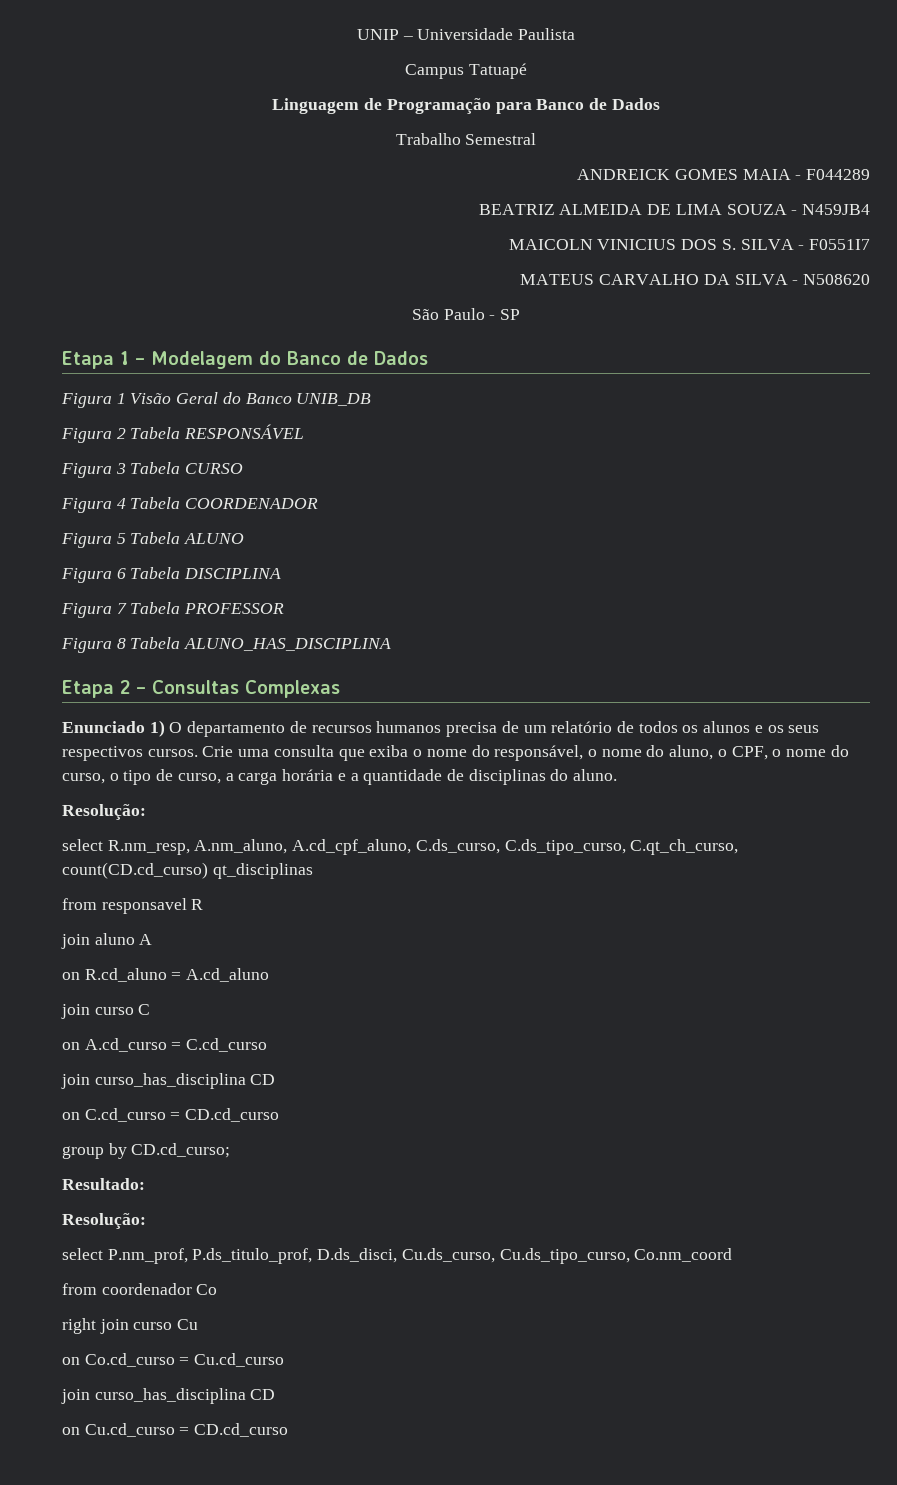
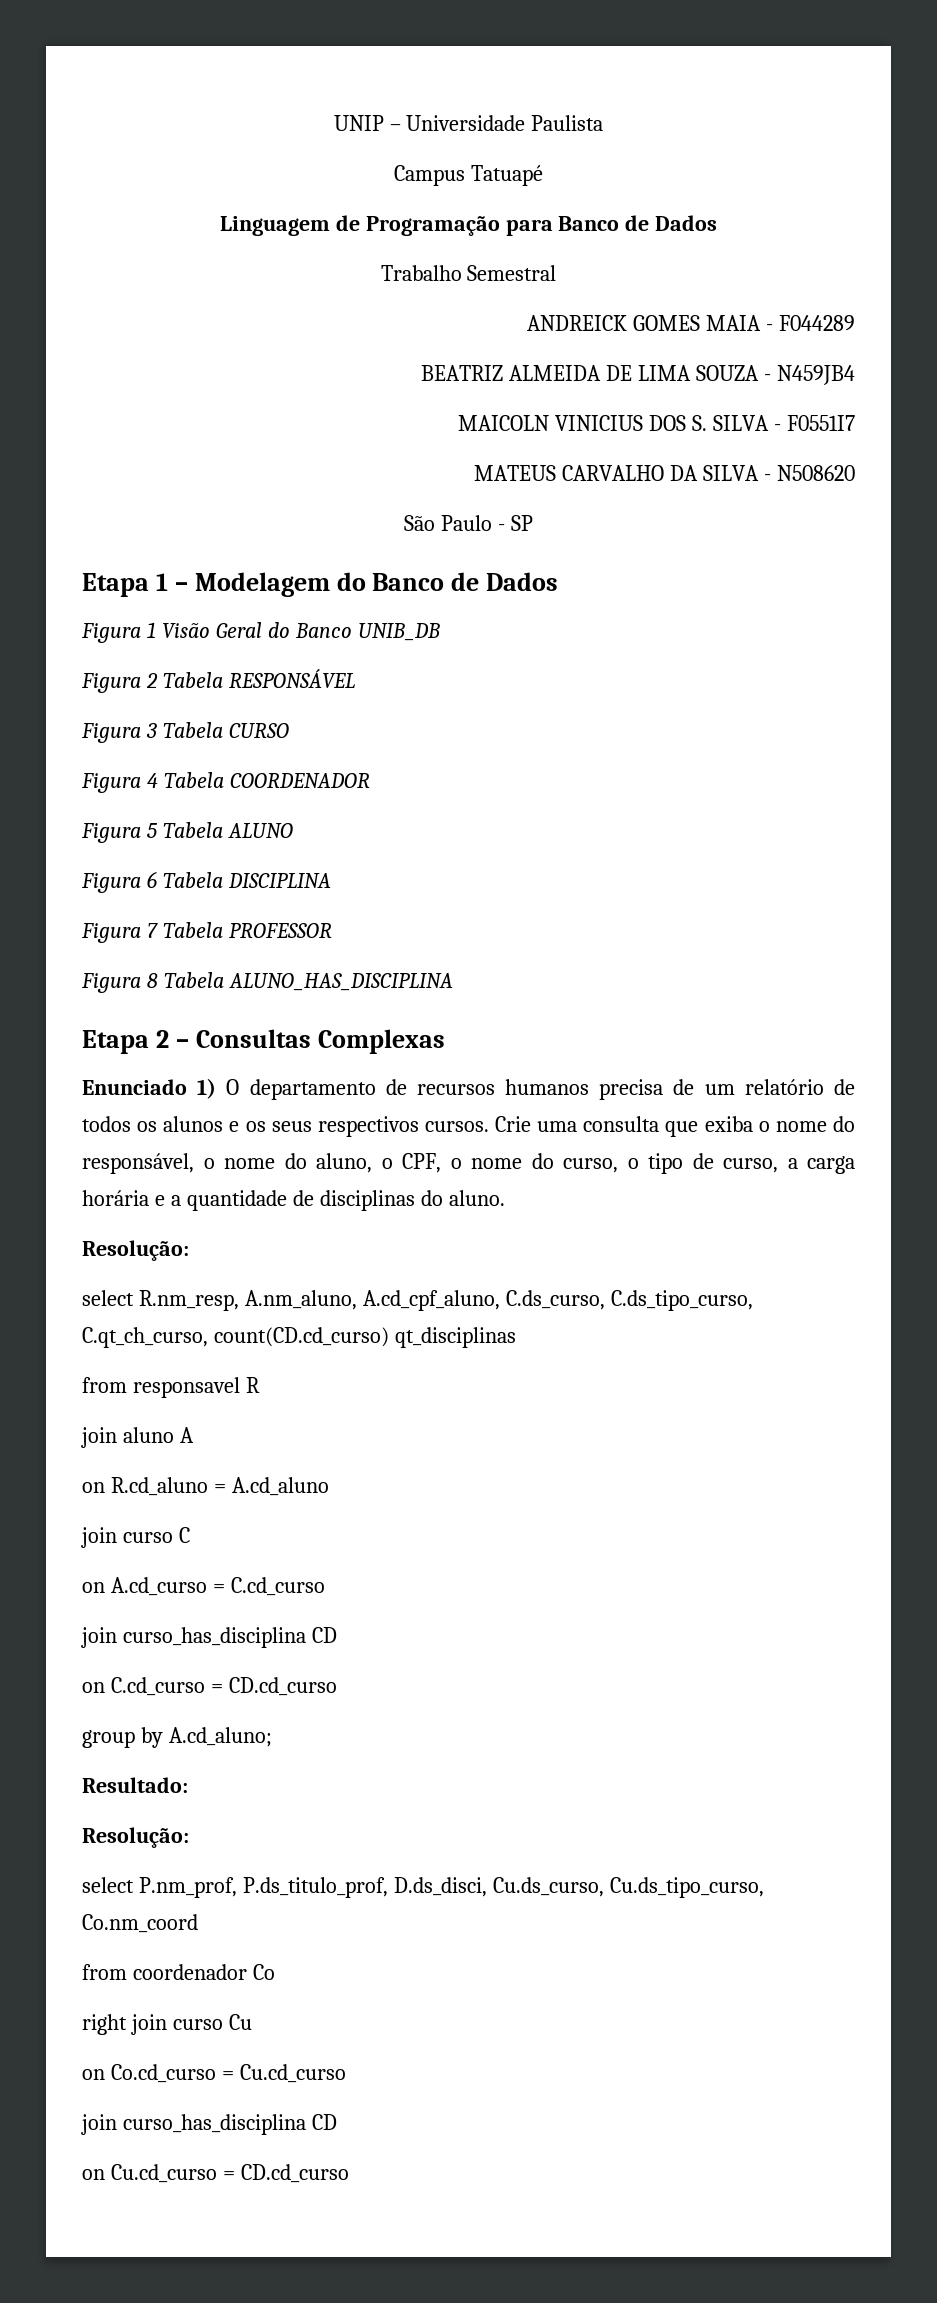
[131,1143,231,1158] CD.cd_curso; -> [168,1727,272,1747] A.cd_aluno;

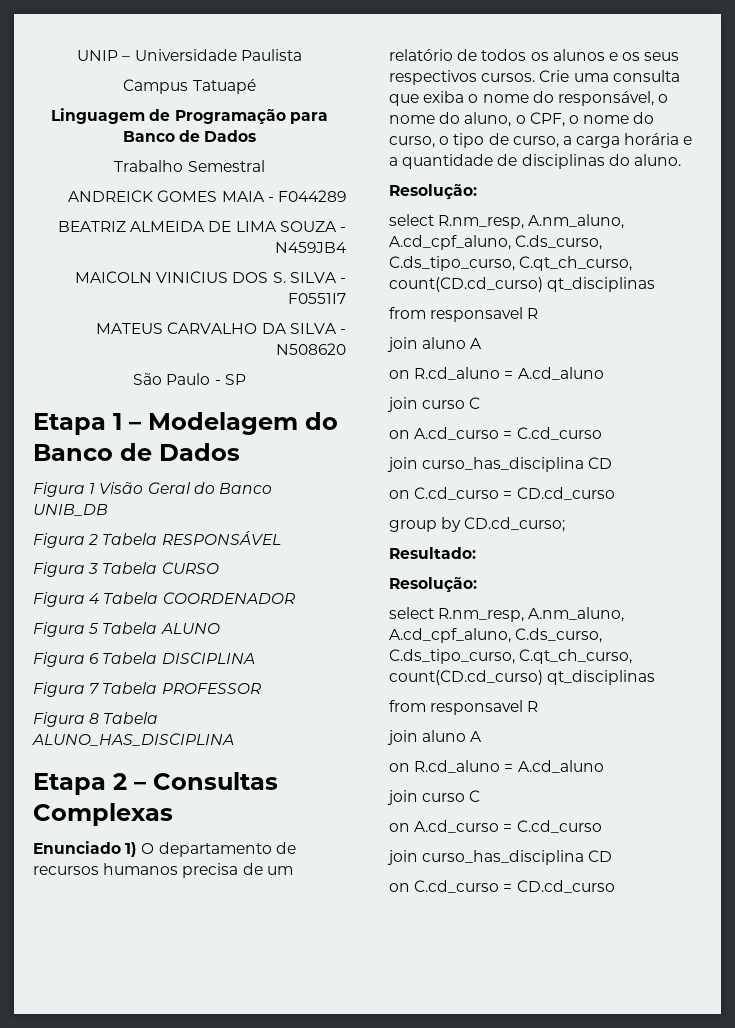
[168,1727,272,1747] A.cd_aluno; -> [464,517,566,532] CD.cd_curso;
[138,1877,764,1898] [82,1914,198,1933] [82,1964,275,1980] [82,2014,252,2035] [82,2064,346,2083] [81,2114,337,2135] [82,2164,217,2183] P.nm_prof, P.ds_titulo_prof, D.ds_disci, Cu.ds_curso, Cu.ds_tipo_curso, Co.nm_coord // from coordenador Co // right join curso Cu // on Co.cd_curso = Cu.cd_curso // join curso_has_disciplina CD // on Cu.cd_curso -> [438,607,625,622] [389,628,603,643] [389,649,633,664] [389,670,656,685] [389,700,539,715] [387,730,483,745] [389,760,604,773] [387,790,481,805] [389,820,602,833] [387,850,613,865] [389,880,500,893] R.nm_resp, A.nm_aluno, A.cd_cpf_aluno, C.ds_curso, C.ds_tipo_curso, C.qt_ch_curso, count(CD.cd_curso) qt_disciplinas // from responsavel R // join aluno A // on R.cd_aluno = A.cd_aluno // join curso C // on A.cd_curso = C.cd_curso // join curso_has_disciplina CD // on C.cd_curso

